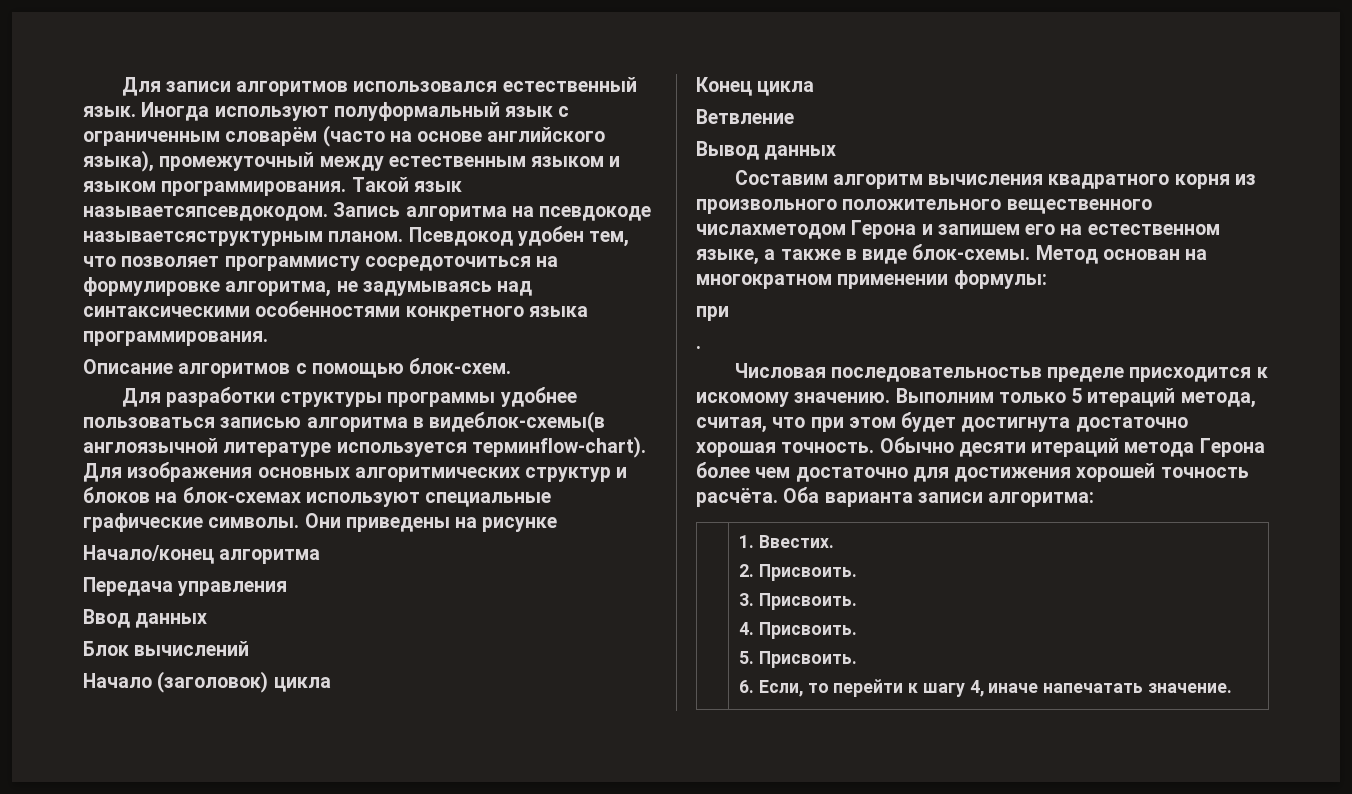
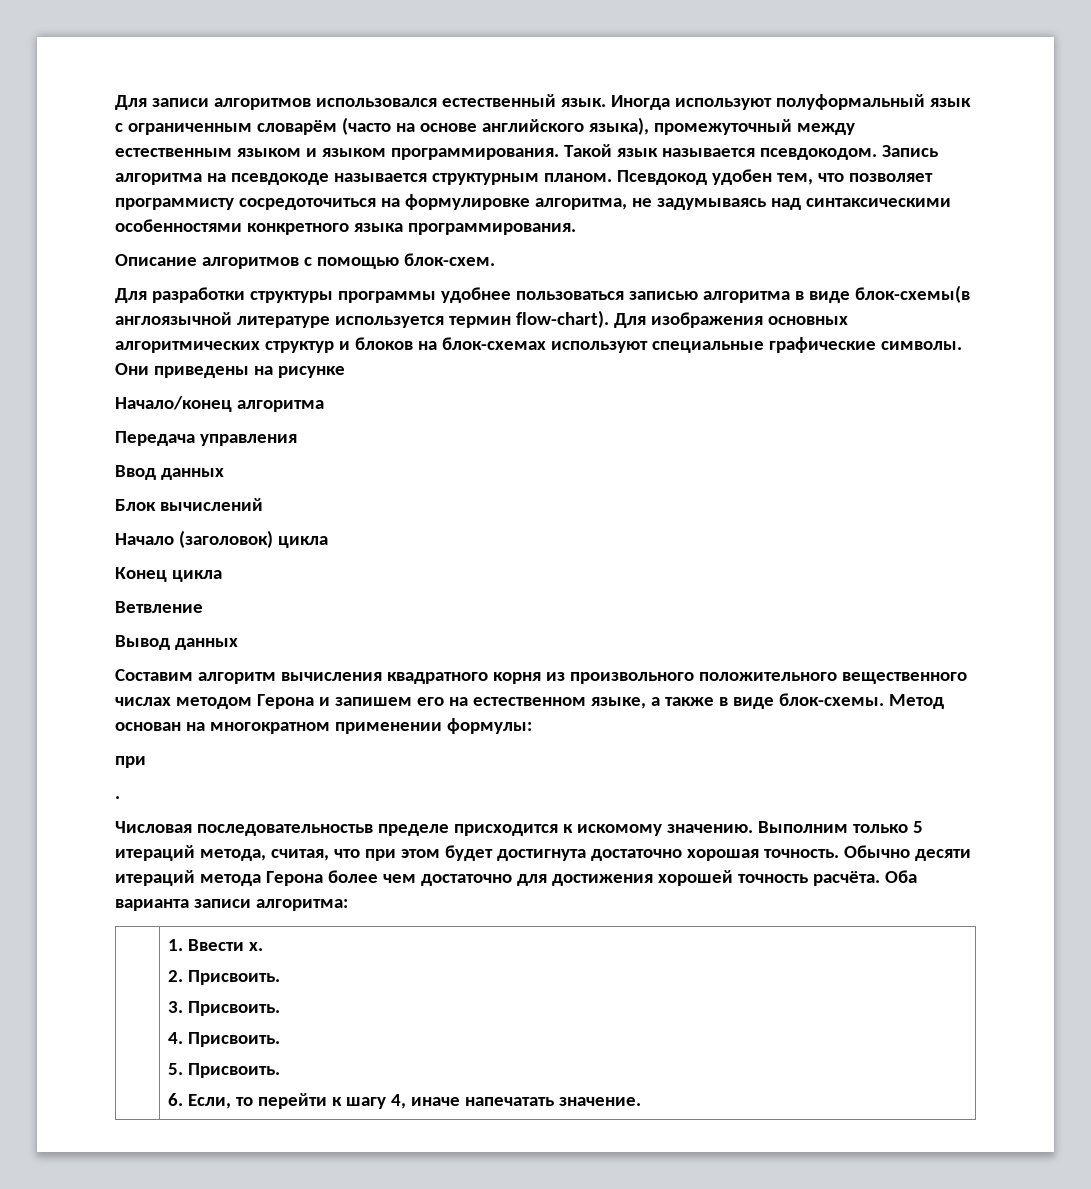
[83,206,328,221] называетсяпсевдокодом. -> [661,148,877,160] называется псевдокодом.
[83,231,323,246] называетсяструктурным -> [333,173,539,185] называется структурным
[429,411,606,433] видеблок-схемы(в -> [808,285,970,303] виде блок-схемы(в
[471,436,646,458] терминflow-chart). -> [448,310,609,328] термин flow-chart).
[696,224,846,239] числахметодом -> [115,697,252,709] числах методом
[758,535,834,548] Ввестих. -> [188,939,264,951] Ввести х.

